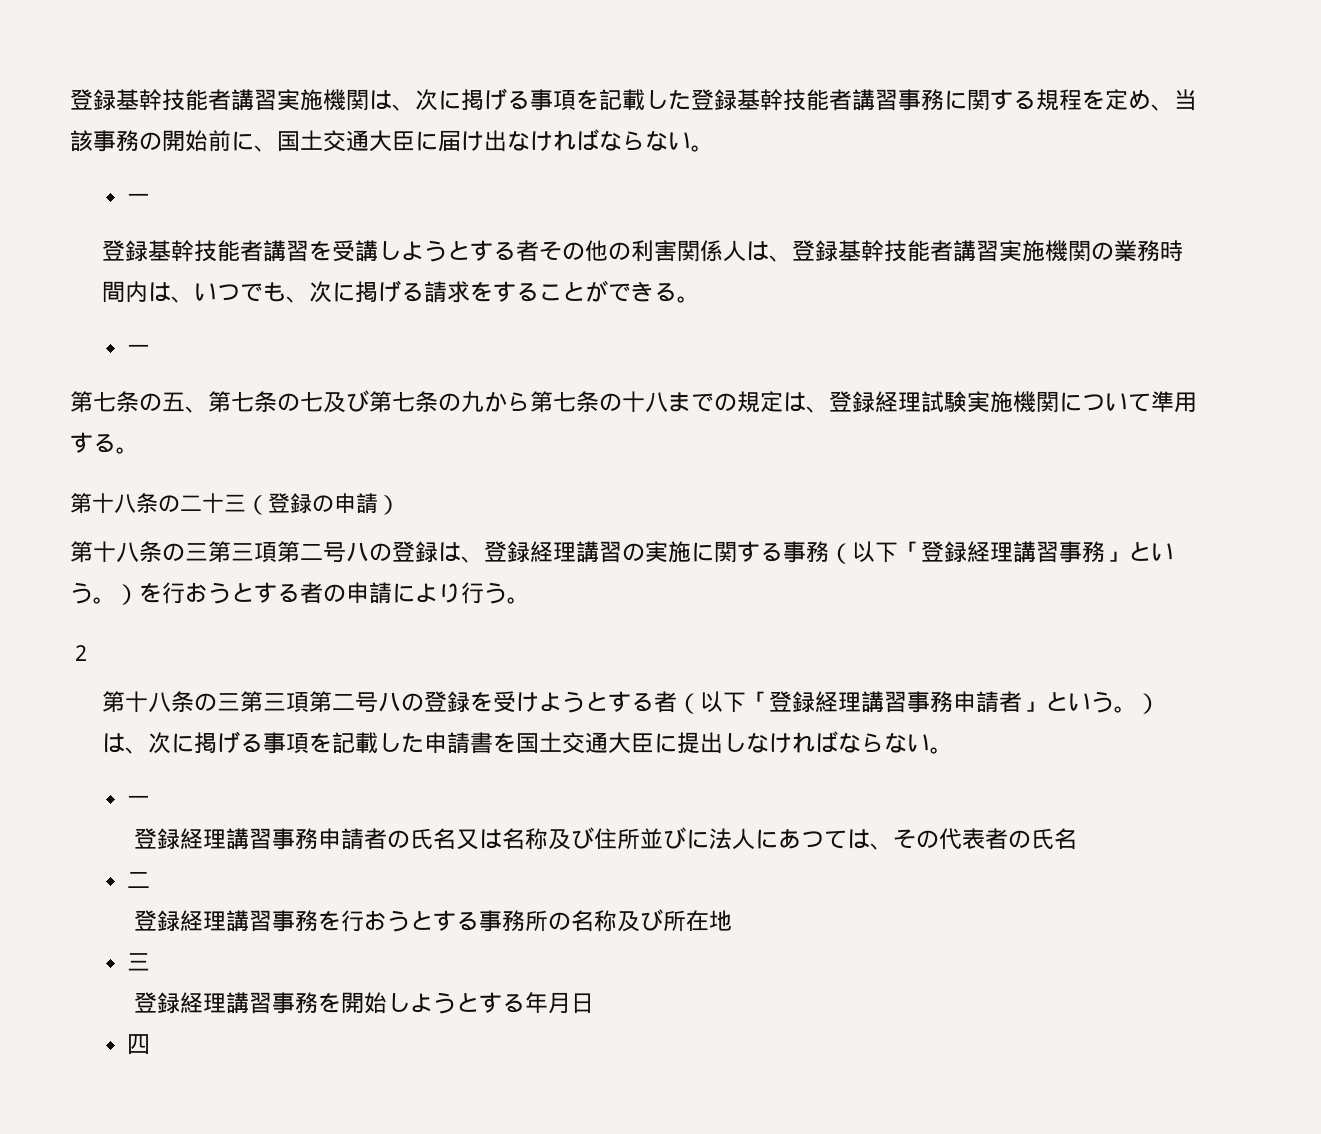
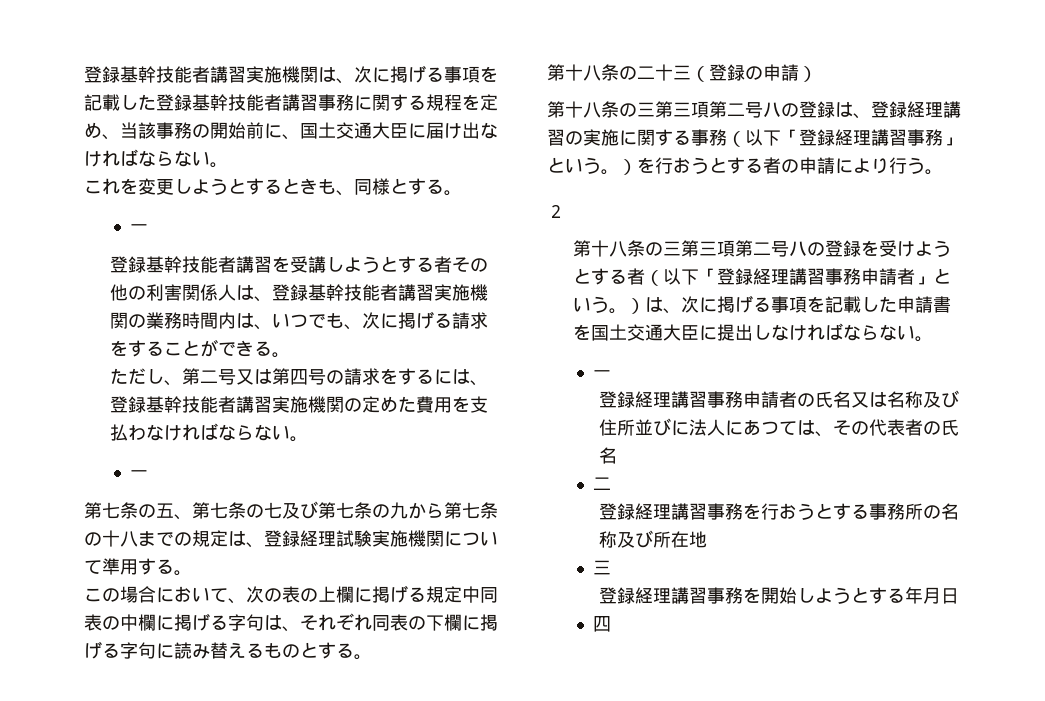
(714, 148) none -> [84,178,462,196] // これを変更しようとするときも、同様とする。
(701, 299) none -> [110,368,489,386] [110,396,489,413] [110,423,309,442] // ただし、第二号又は第四号の請求をするには、登録基幹技能者講習実施機関の定めた費用を支払わなければならない。
(139, 450) none -> [84,585,498,604] [84,613,498,632] [84,641,372,660] // この場合において、次の表の上欄に掲げる規定中同表の中欄に掲げる字句は、それぞれ同表の下欄に掲げる字句に読み替えるものとする。

